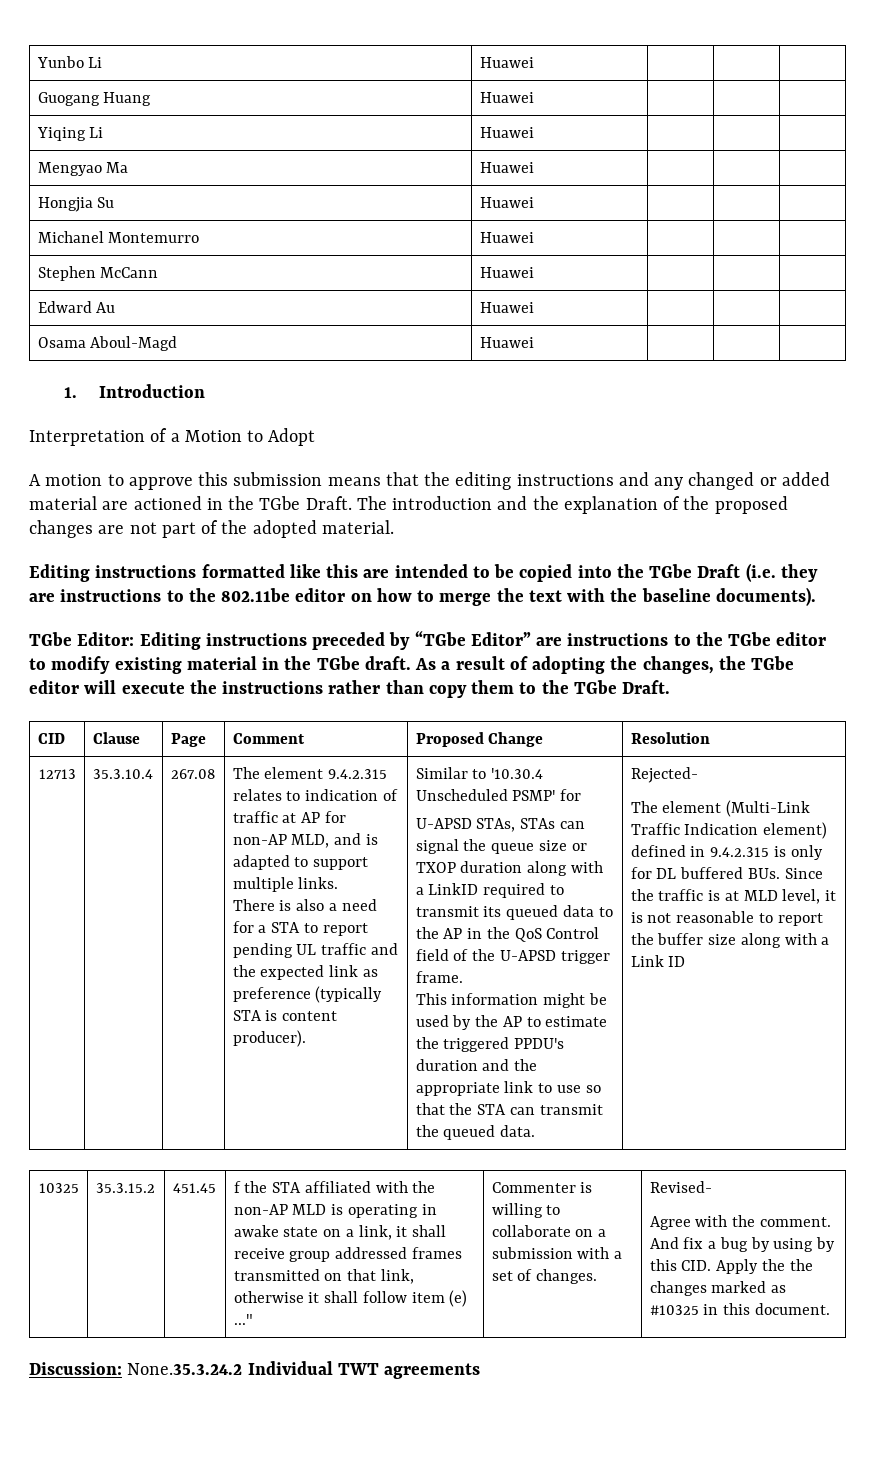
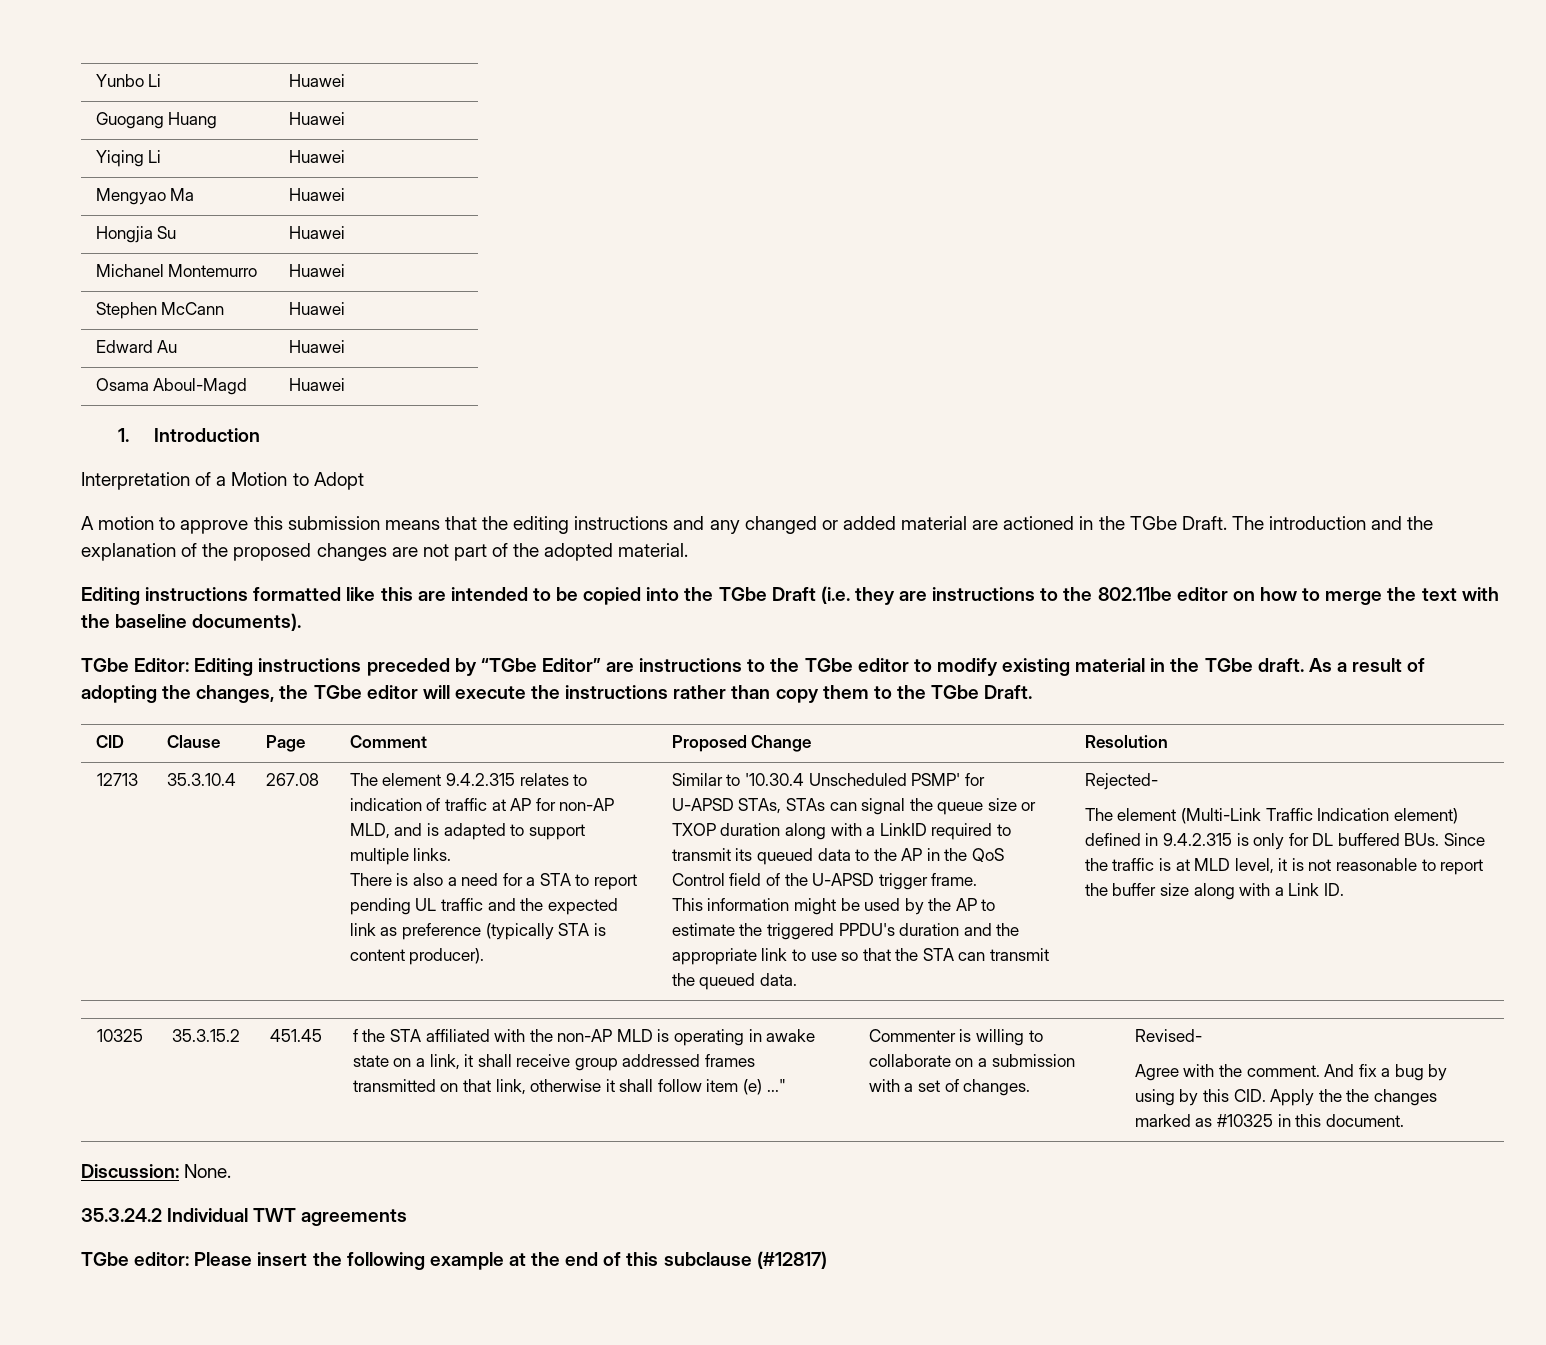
[668,956,686,967] ID -> [1323,883,1344,896] ID.
[127,1363,243,1375] None.35.3.24.2 -> [184,1164,232,1178] [81,1208,162,1222] None. // 35.3.24.2
(481, 1371) none -> [81,1251,827,1270] // TGbe editor: Please insert the following example at the end of this subclause (#12817)

